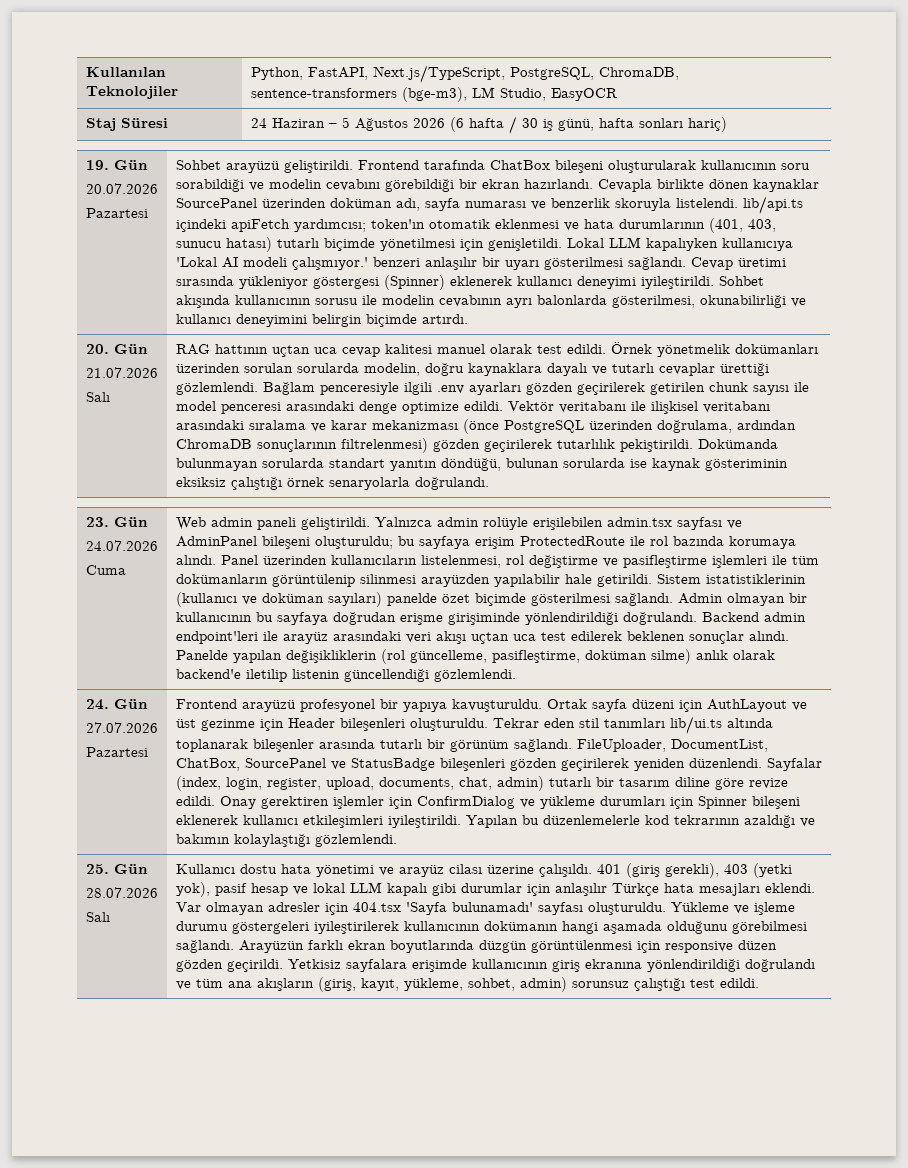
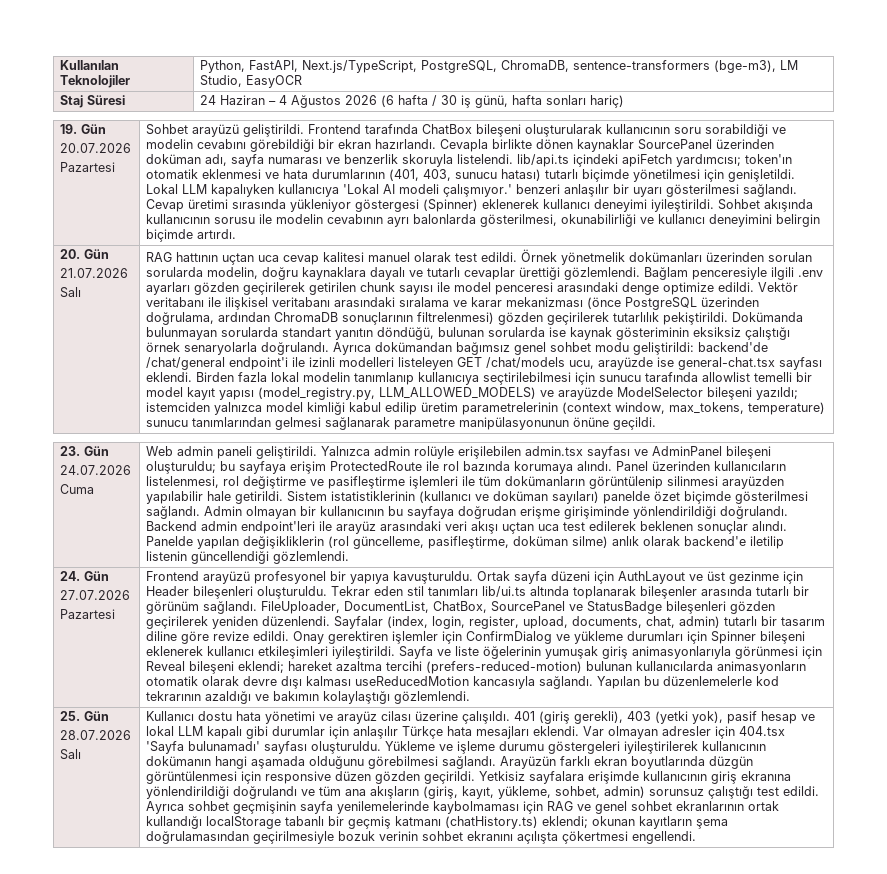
[341,117,350,128] 5 -> [279,95,288,105] 4
(489, 483) none -> [333,342,769,355] [146,357,823,370] [146,372,813,385] [146,387,799,400] [146,402,826,415] [146,417,657,430] Ayrıca dokümandan bağımsız genel sohbet modu geliştirildi: backend'de /chat/general endpoint'i ile izinli modelleri listeleyen GET /chat/models ucu, arayüzde ise general-chat.tsx sayfası eklendi. Birden fazla lokal modelin tanımlanıp kullanıcıya seçtirilebilmesi için sunucu tarafında allowlist temelli bir model kayıt yapısı (model_registry.py, LLM_ALLOWED_MODELS) ve arayüzde ModelSelector bileşeni yazıldı; istemciden yalnızca model kimliği kabul edilip üretim parametrelerinin (context window, max_tokens, temperature) sunucu tanımlarından gelmesi sağlanarak parametre manipülasyonunun önüne geçildi.
(461, 821) none -> [399,646,823,659] [146,661,807,674] [146,676,594,689] Sayfa ve liste öğelerinin yumuşak giriş animasyonlarıyla görünmesi için Reveal bileşeni eklendi; hareket azaltma tercihi (prefers-reduced-motion) bulunan kullanıcılarda animasyonların otomatik olarak devre dışı kalması useReducedMotion kancasıyla sağlandı.
(759, 983) none -> [146,801,780,814] [146,816,729,829] [146,831,697,844] Ayrıca sohbet geçmişinin sayfa yenilemelerinde kaybolmaması için RAG ve genel sohbet ekranlarının ortak kullandığı localStorage tabanlı bir geçmiş katmanı (chatHistory.ts) eklendi; okunan kayıtların şema doğrulamasından geçirilmesiyle bozuk verinin sohbet ekranını açılışta çökertmesi engellendi.

